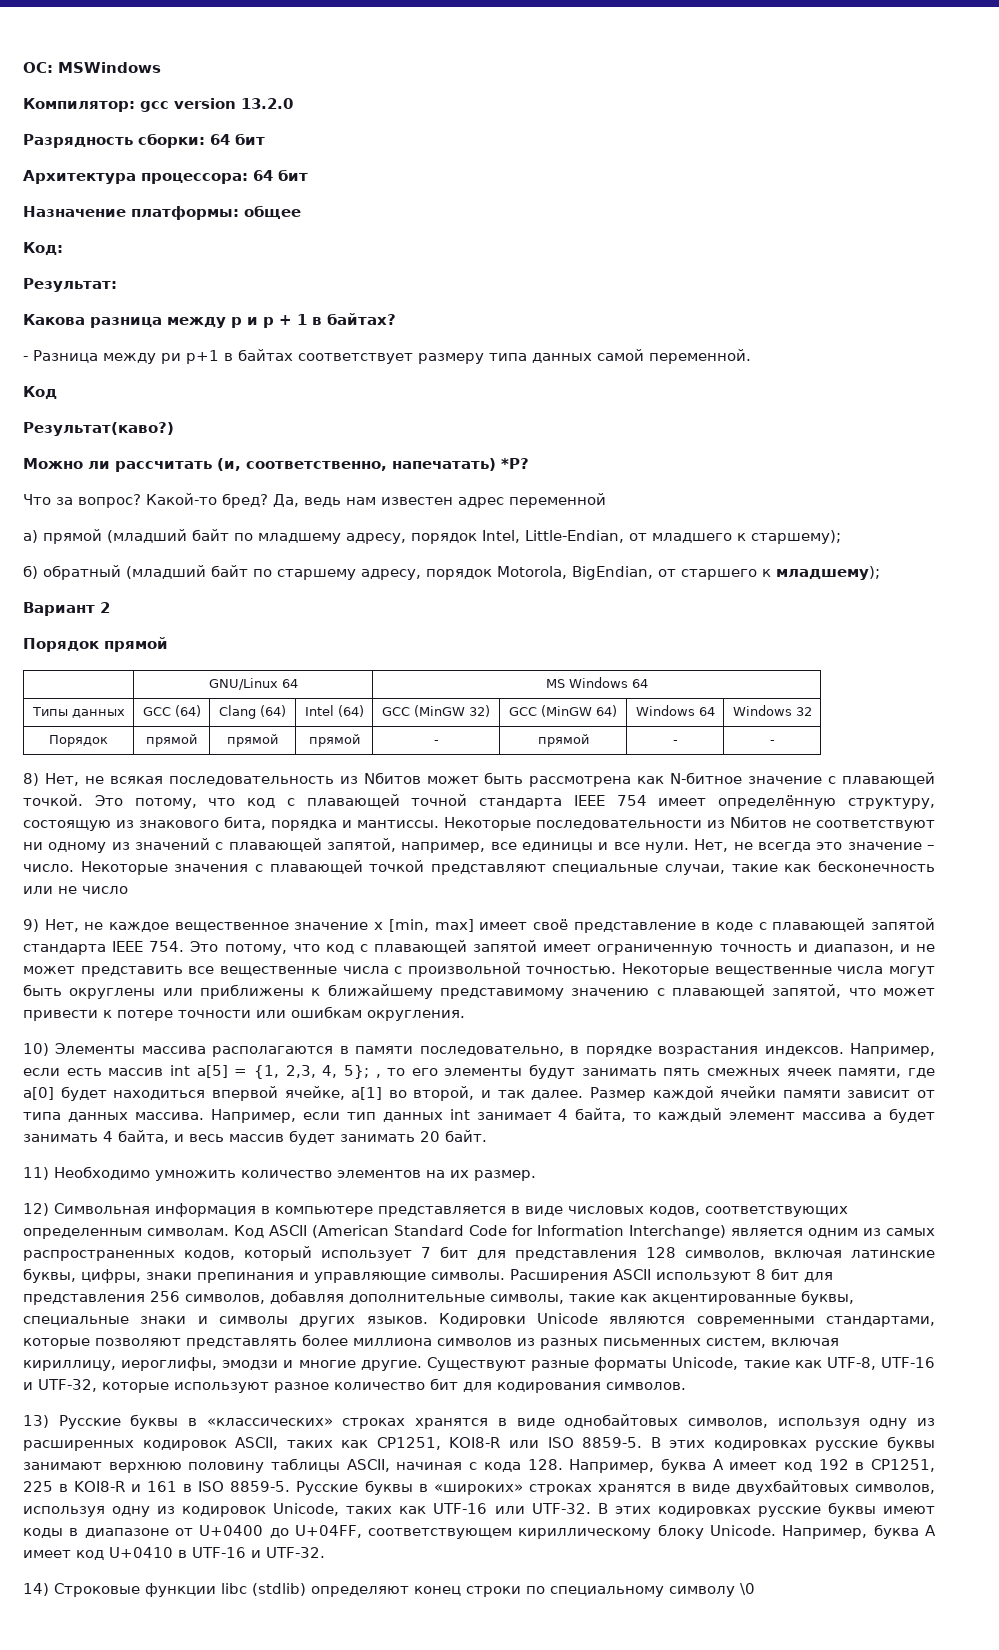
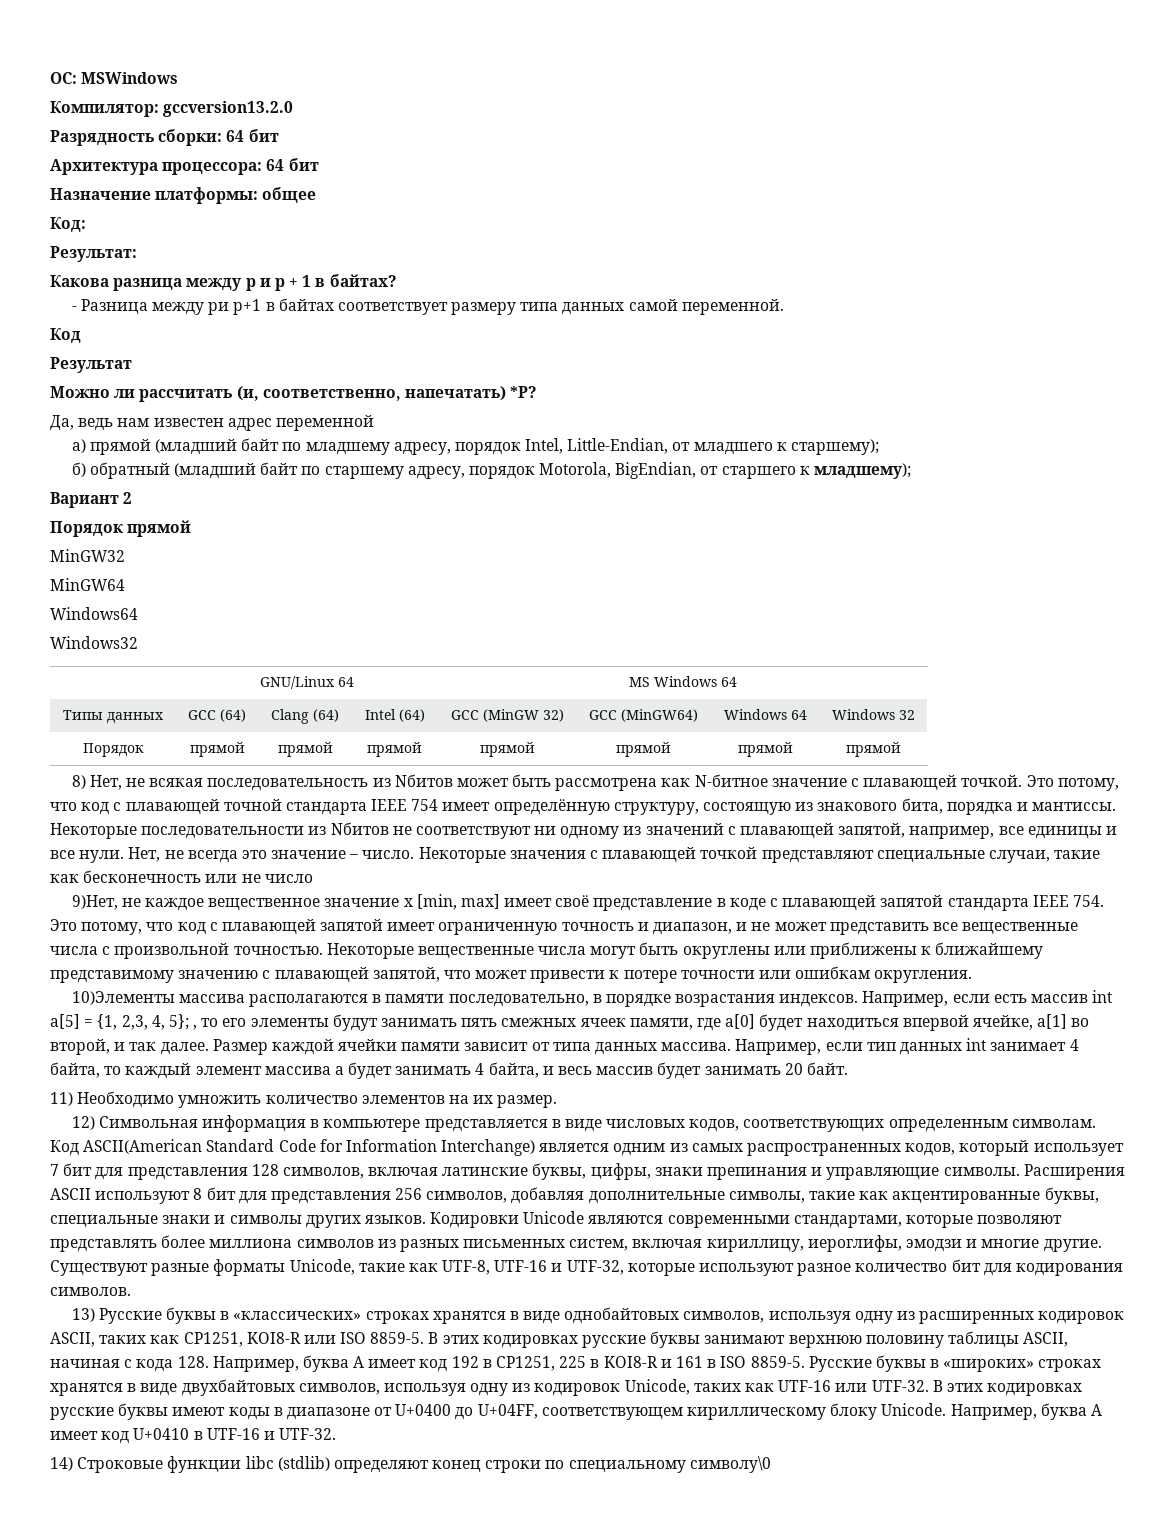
[140,98,293,112] gcc version 13.2.0 -> [163,101,294,117] gccversion13.2.0
[23,422,174,436] Результат(каво?) -> [50,357,132,373] Результат
[23,493,268,508] Что за вопрос? Какой-то бред? -> (538, 392) none
(168, 644) none -> [50,549,125,562] [50,578,125,591] [50,607,138,620] [50,636,138,649] // MinGW32 // MinGW64 // Windows64 // Windows32
[541,705,617,717] (MinGW 64) -> [621,709,698,722] (MinGW64)
[433,740,439,744] [537,734,589,747] [672,740,678,744] [769,740,775,744] - | прямой | - | - -> [479,742,535,757] [616,742,671,757] [737,742,793,757] [846,742,901,757] прямой | прямой | прямой | прямой
[23,919,79,932] 9) Нет, -> [71,895,118,910] 9)Нет,
[23,1043,136,1056] 10) Элементы -> [71,991,175,1005] 10)Элементы
[269,1225,389,1238] ASCII (American -> [83,1139,203,1154] ASCII(American
[669,1583,755,1597] символу \0 -> [689,1456,771,1473] символу\0

